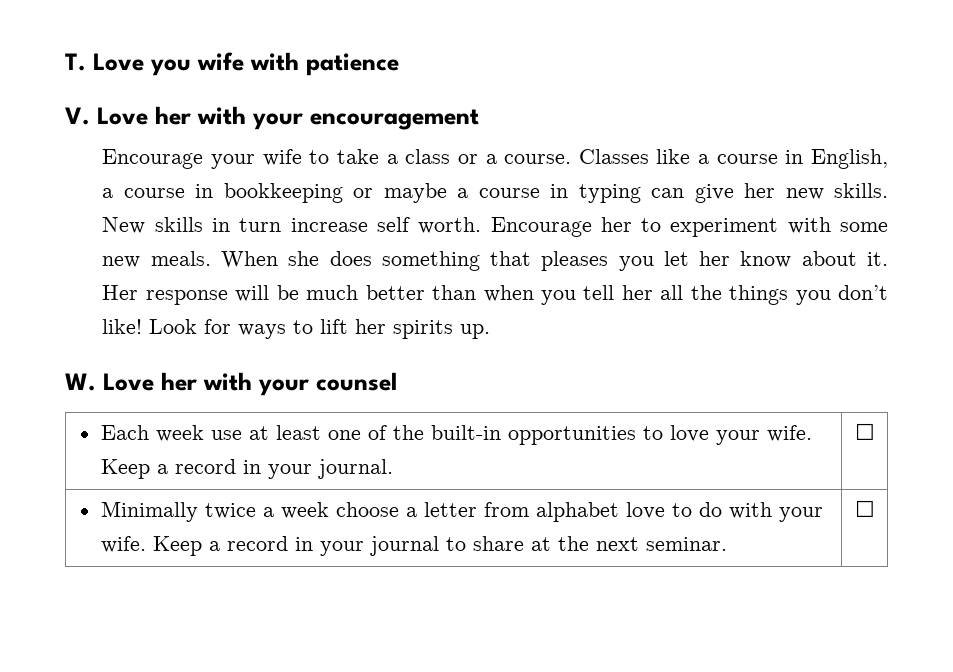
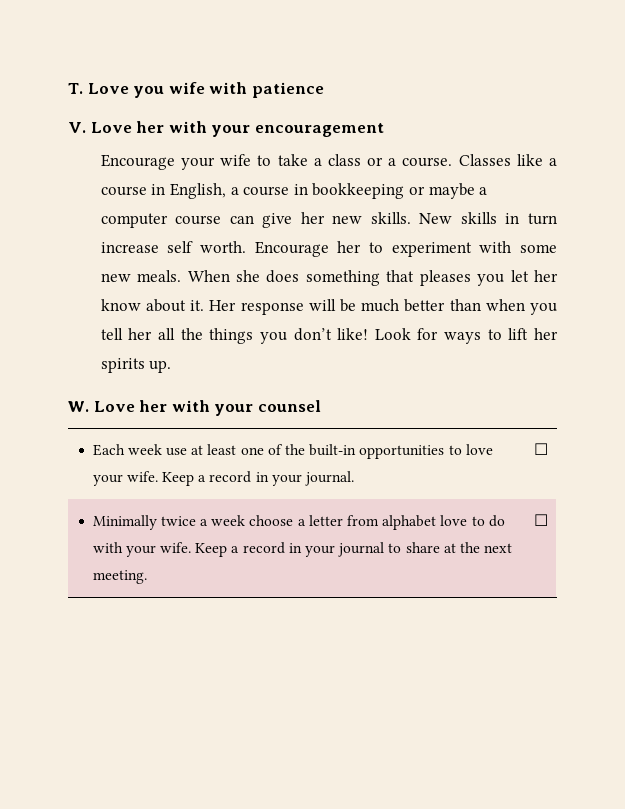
[478,184,641,203] course in typing -> [100,213,222,228] computer course
[645,537,727,551] seminar. -> [92,570,147,584] meeting.

